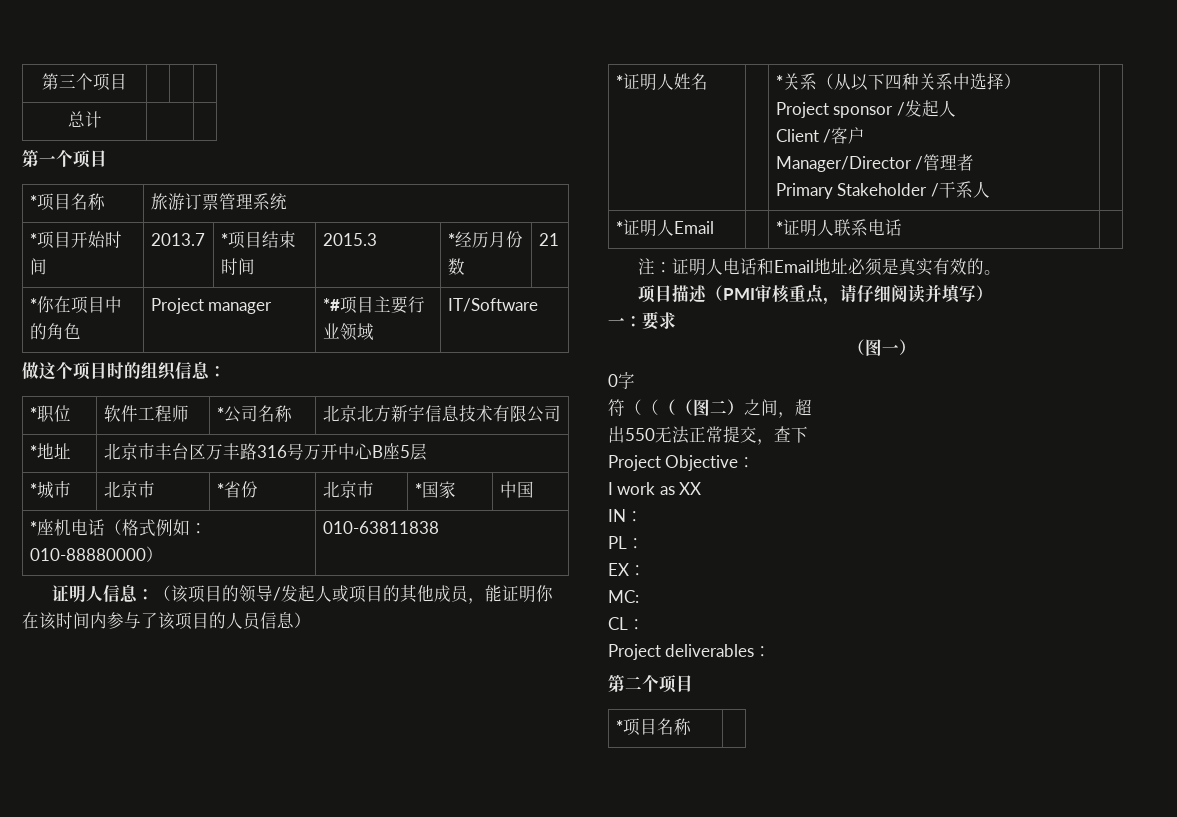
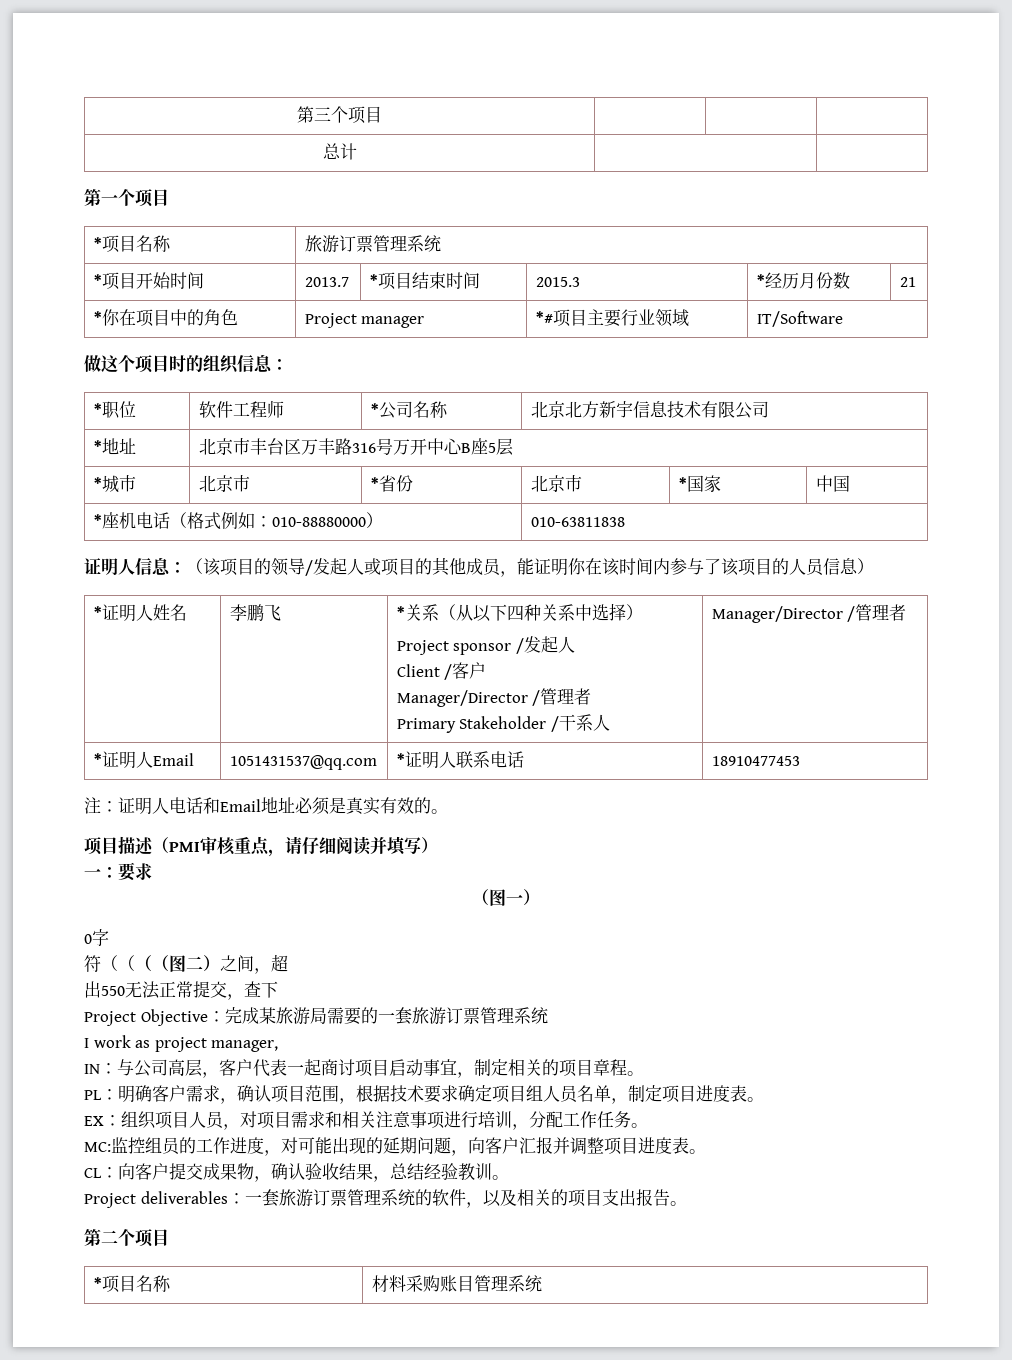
(708, 81) none -> [229,604,281,621] 李鹏飞
(990, 189) none -> [711,604,907,623] Manager/Director /管理者
(714, 227) none -> [229,755,377,770] 1051431537@qq.com
(902, 227) none -> [711,756,800,766] 18910477453
(756, 462) none -> [224,1007,548,1025] 完成某旅游局需要的一套旅游订票管理系统
[679,482,702,495] XX -> [154,1037,279,1052] project manager,
[608,536,644,549] [608,563,646,576] [608,590,639,603] [608,617,645,630] [608,644,772,660] // PL： // EX： // MC: // CL： // Project deliverables： -> [117,1059,644,1078] [84,1085,764,1104] [84,1111,648,1130] [84,1137,706,1156] [84,1163,509,1182] [84,1189,687,1208] 与公司高层，客户代表一起商讨项目启动事宜，制定相关的项目章程。 // PL：明确客户需求，确认项目范围，根据技术要求确定项目组人员名单，制定项目进度表。 // EX：组织项目人员，对项目需求和相关注意事项进行培训，分配工作任务。 // MC:监控组员的工作进度，对可能出现的延期问题，向客户汇报并调整项目进度表。 // CL：向客户提交成果物，确认验收结果，总结经验教训。 // Project deliverables：一套旅游订票管理系统的软件，以及相关的项目支出报告。
(691, 726) none -> [371,1275,542,1293] 材料采购账目管理系统

